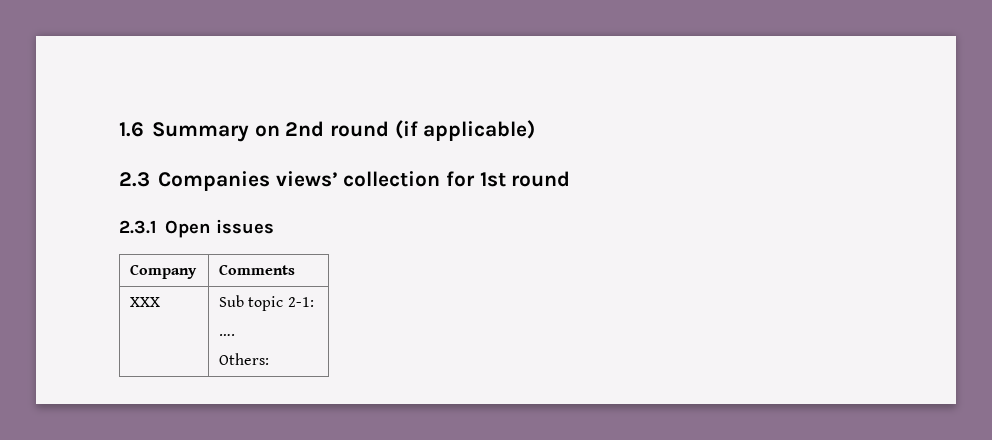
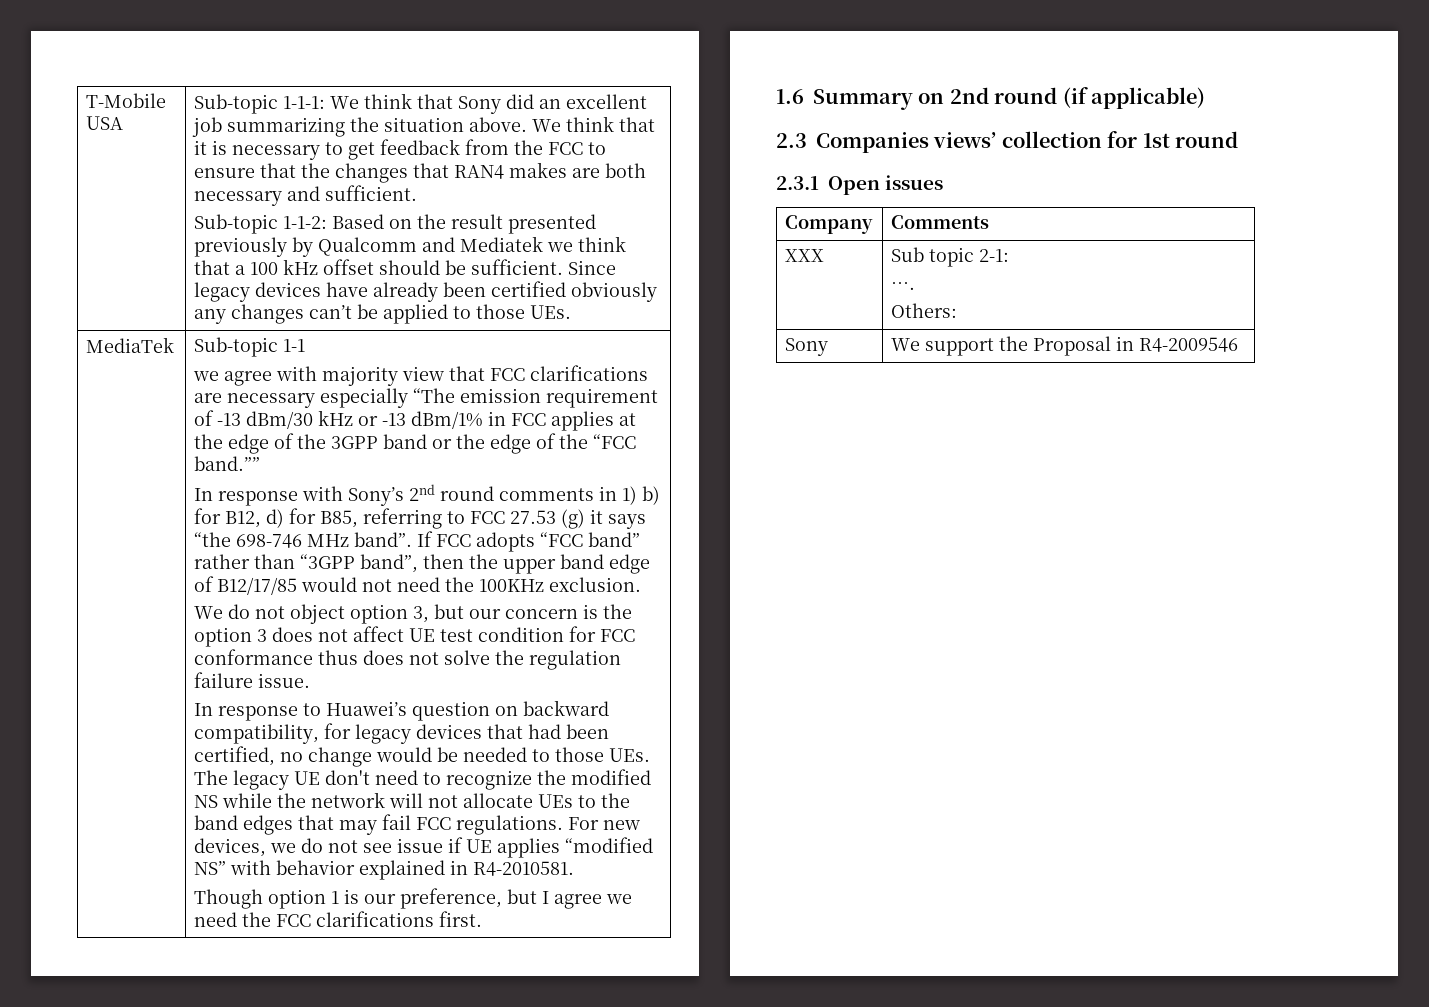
(119, 129) none -> [86,93,167,108] [86,116,124,130] [194,93,648,114] [192,116,656,137] [194,139,607,160] [194,162,647,183] [194,185,418,206] [194,214,597,234] [194,236,627,257] [194,259,617,275] [194,281,658,302] [194,304,572,324] [86,337,175,353] [194,337,306,357] [193,365,649,386] [194,388,659,408] [194,410,637,431] [194,433,637,454] [194,456,261,471] [194,484,661,506] [194,508,647,529] [194,531,641,552] [194,554,651,574] [194,576,642,595] [194,604,633,624] [194,626,636,647] [194,649,622,670] [194,672,311,688] [194,700,610,721] [194,723,610,744] [194,746,651,767] [194,769,652,790] [194,792,631,808] [194,814,641,835] [194,837,654,858] [194,860,575,880] [194,888,633,909] [194,911,483,927] T-Mobile USA | Sub-topic 1-1-1: We think that Sony did an excellent job summarizing the situation above. We think that it is necessary to get feedback from the FCC to ensure that the changes that RAN4 makes are both necessary and sufficient. // Sub-topic 1-1-2: Based on the result presented previously by Qualcomm and Mediatek we think that a 100 kHz offset should be sufficient. Since legacy devices have already been certified obviously any changes can’t be applied to those UEs. // MediaTek | Sub-topic 1-1 // we agree with majority view that FCC clarifications are necessary especially “The emission requirement of -13 dBm/30 kHz or -13 dBm/1% in FCC applies at the edge of the 3GPP band or the edge of the “FCC band.”” // In response with Sony’s 2nd round comments in 1) b) for B12, d) for B85, referring to FCC 27.53 (g) it says “the 698-746 MHz band”. If FCC adopts “FCC band” rather than “3GPP band”, then the upper band edge of B12/17/85 would not need the 100KHz exclusion. // We do not object option 3, but our concern is the option 3 does not affect UE test condition for FCC conformance thus does not solve the regulation failure issue. // In response to Huawei’s question on backward compatibility, for legacy devices that had been certified, no change would be needed to those UEs. The legacy UE don't need to recognize the modified NS while the network will not allocate UEs to the band edges that may fail FCC regulations. For new devices, we do not see issue if UE applies “modified NS” with behavior explained in R4-2010581. // Though option 1 is our preference, but I agree we need the FCC clarifications first. //
(270, 359) none -> [785,338,829,356] [891,336,1239,356] // Sony | We support the Proposal in R4-2009546

